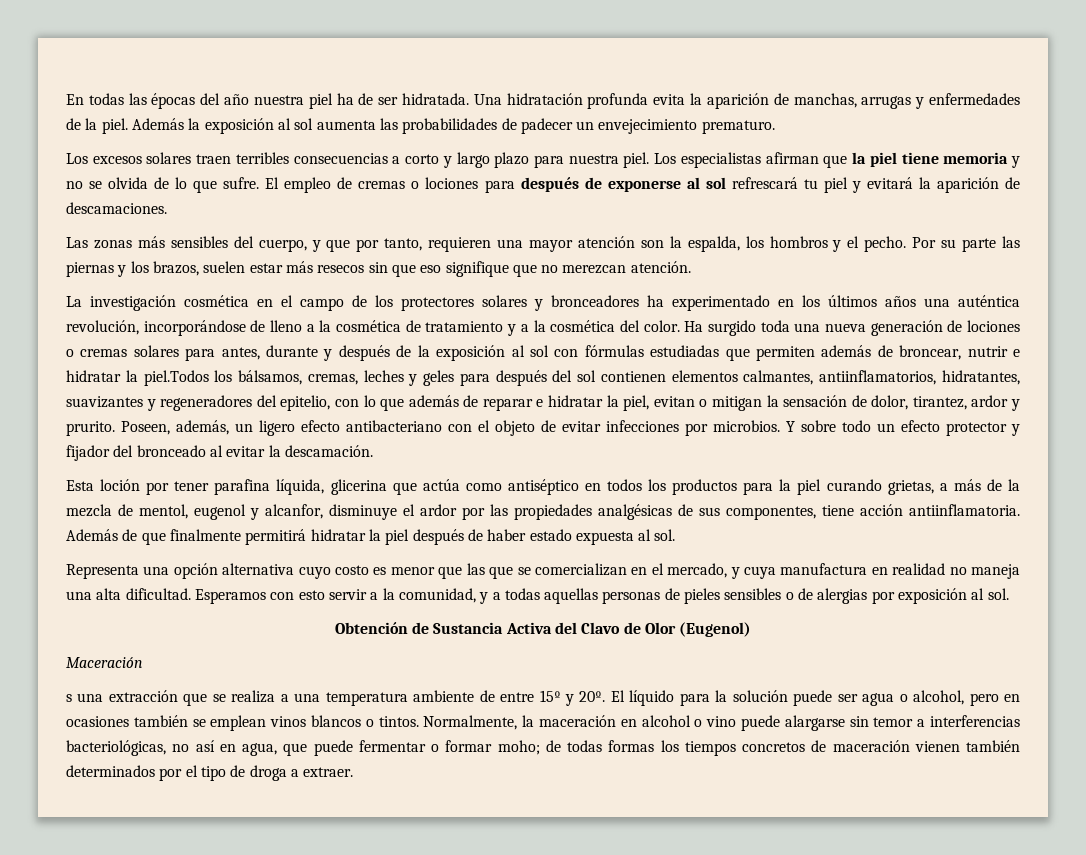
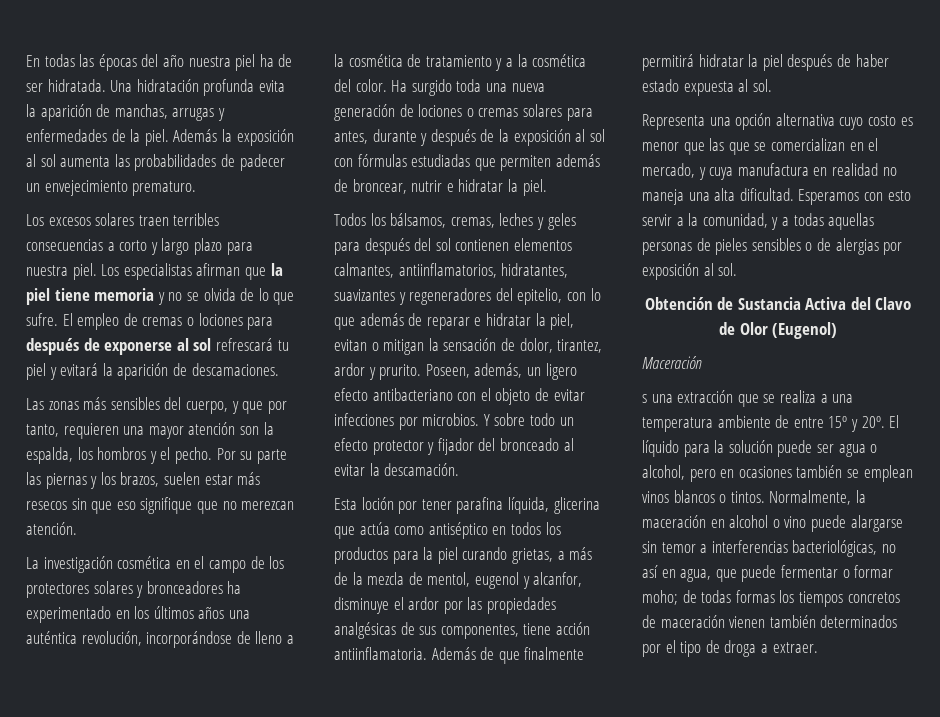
[143,370,209,386] piel.Todos -> [522,179,547,196] [334,213,366,226] piel. // Todos

